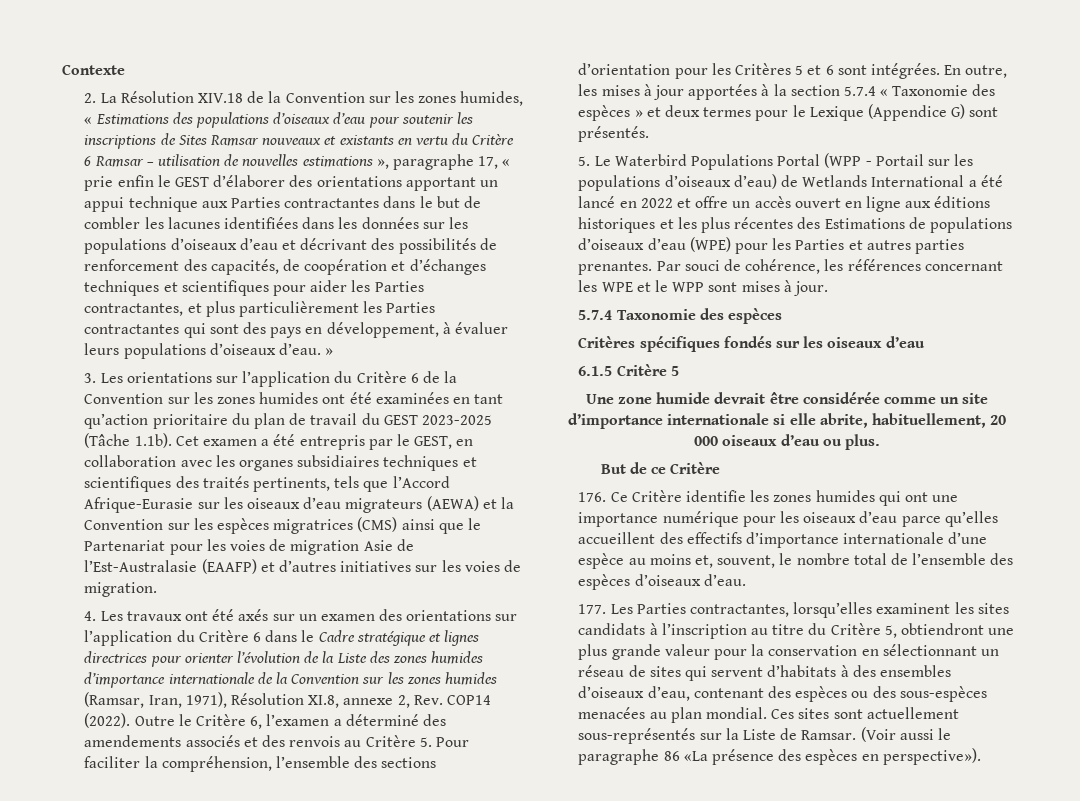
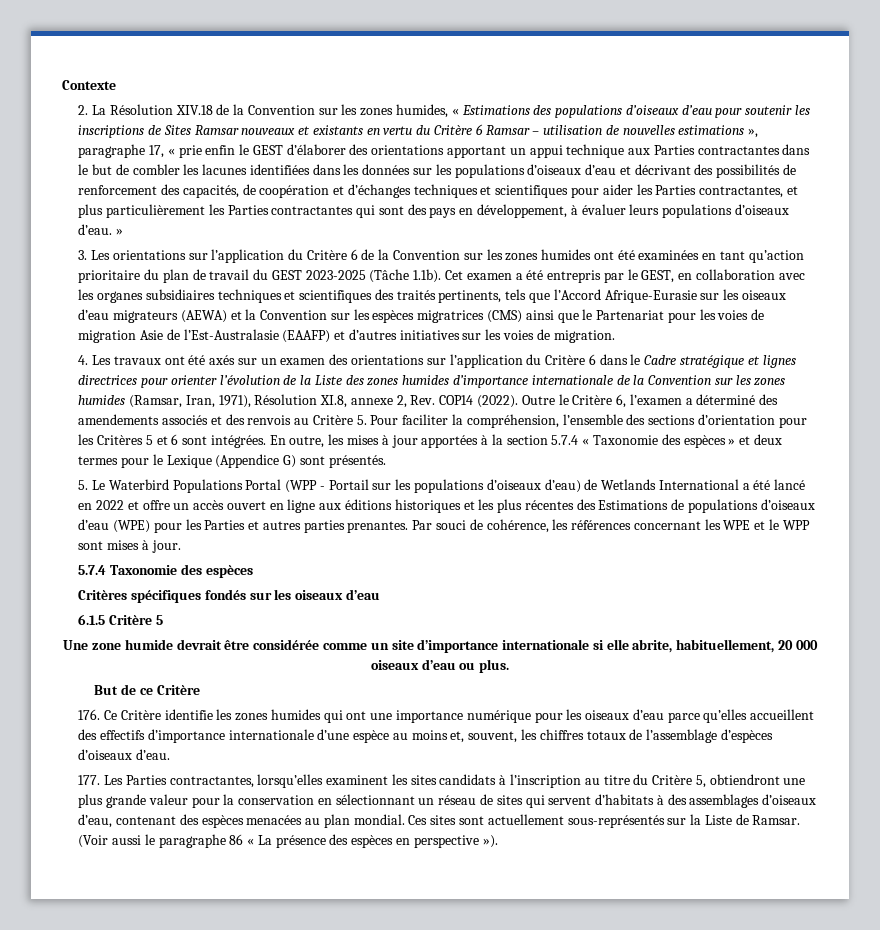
[779,553,1014,565] [578,574,631,590] le nombre total de l’ensemble des espèces -> [520,729,773,743] les chiffres totaux de l’assemblage d’espèces
[879,665,951,677] ensembles -> [689,794,760,808] assemblages
[851,686,987,702] ou des sous-espèces -> (244, 821) none
[683,751,708,761] «La -> [247,835,272,845] « La
[882,748,981,765] perspective»). -> [413,835,498,848] perspective »).

